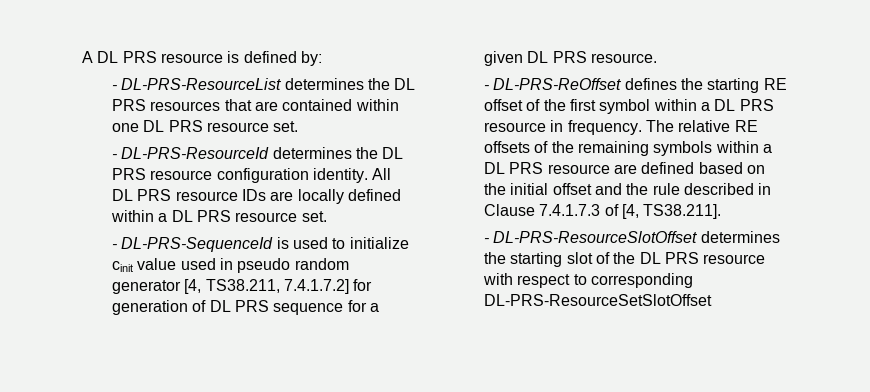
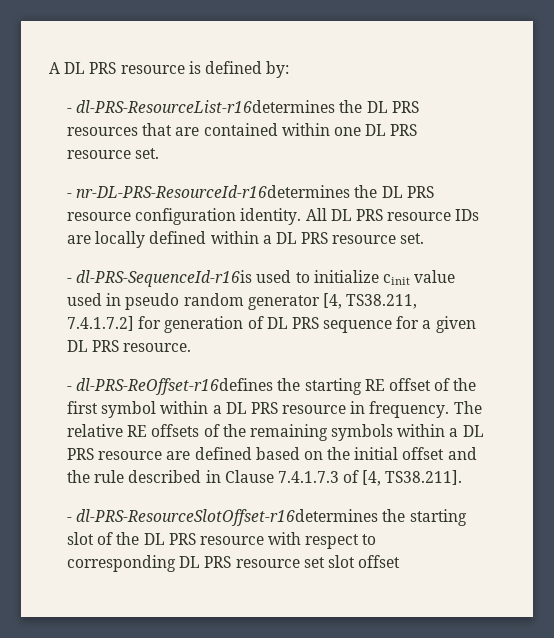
[121,78,364,90] DL-PRS-ResourceList determines -> [76,100,336,113] dl-PRS-ResourceList-r16determines
[121,147,352,159] DL-PRS-ResourceId determines -> [76,185,351,198] nr-DL-PRS-ResourceId-r16determines
[121,237,289,252] DL-PRS-SequenceId is -> [76,270,253,287] dl-PRS-SequenceId-r16is
[493,78,677,90] DL-PRS-ReOffset defines -> [76,378,274,395] dl-PRS-ReOffset-r16defines
[493,231,780,243] DL-PRS-ResourceSlotOffset determines -> [76,509,379,526] dl-PRS-ResourceSlotOffset-r16determines
[483,294,712,306] DL-PRS-ResourceSetSlotOffset -> [179,555,401,568] DL PRS resource set slot offset

